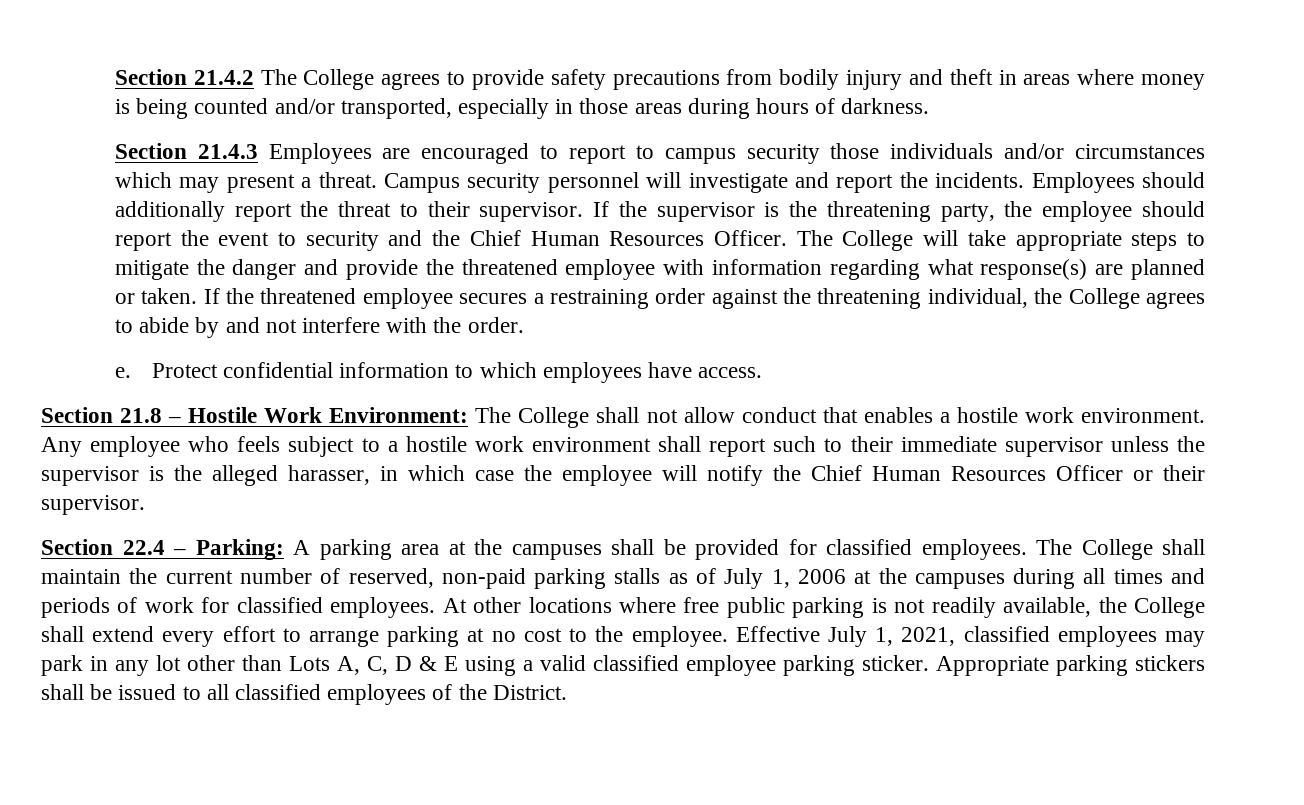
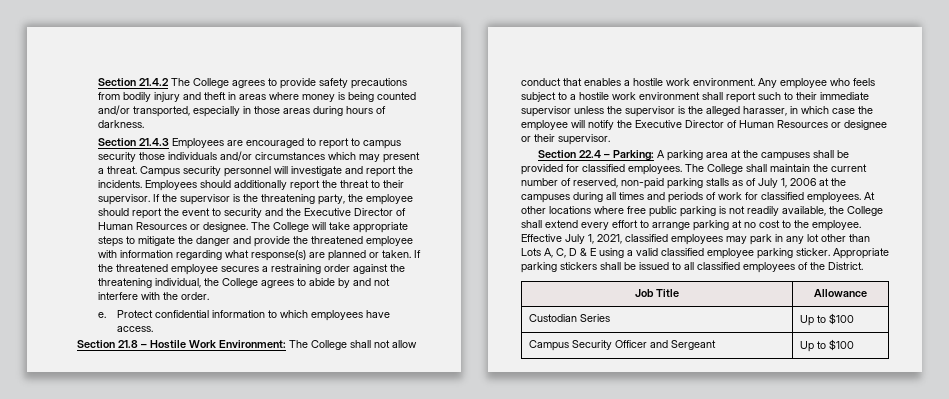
[469,230,788,246] Chief Human Resources Officer. -> [304,208,407,216] [98,222,249,232] Executive Director of Human Resources or designee.
[811,465,1123,481] Chief Human Resources Officer -> [635,120,887,130] Executive Director of Human Resources or designee
(567, 692) none -> [635,289,679,297] [814,289,867,297] [528,314,610,322] [799,313,854,326] [528,340,716,351] [799,339,854,352] // Job Title | Allowance // Custodian Series | Up to $100 // Campus Security Officer and Sergeant | Up to $100

